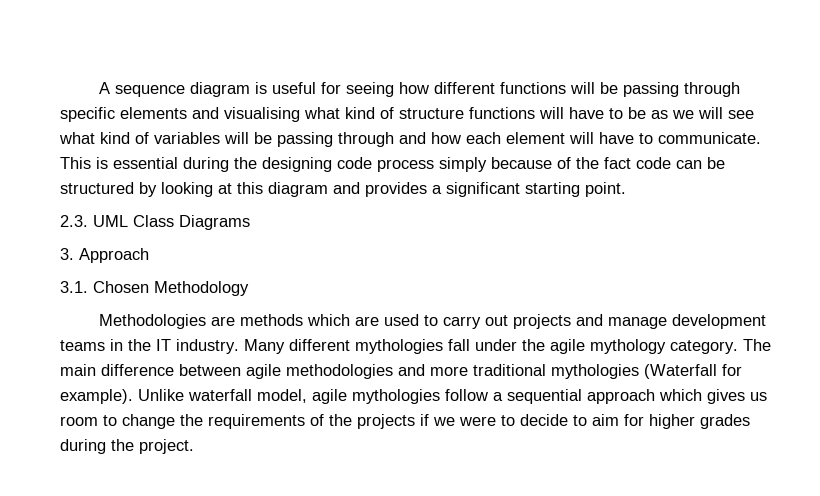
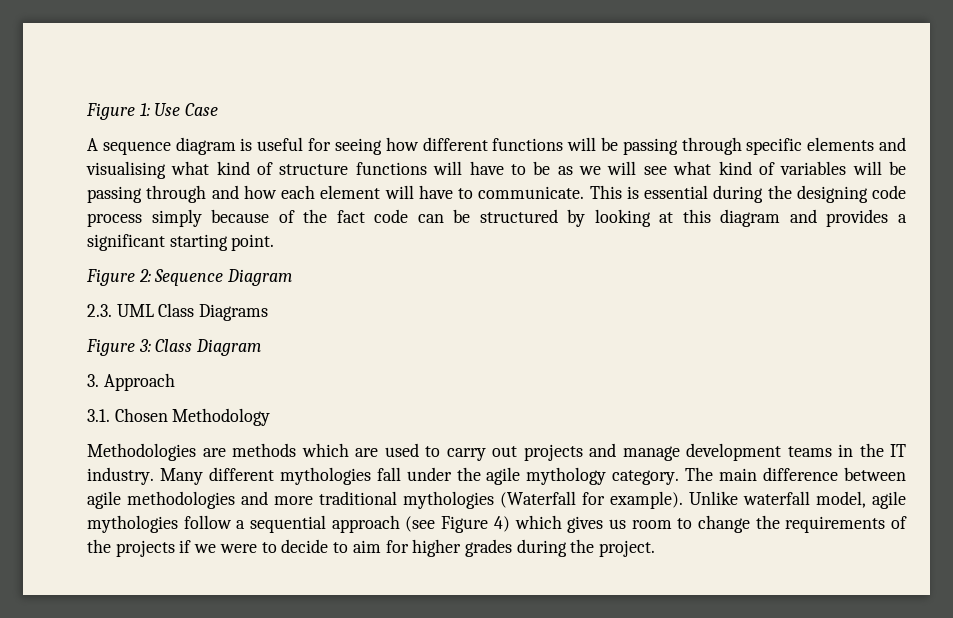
(98, 88) none -> [86,103,219,120] Figure 1: Use Case //
(626, 189) none -> [86,269,293,286] // Figure 2: Sequence Diagram
(250, 222) none -> [86,339,262,356] // Figure 3: Class Diagram
(655, 396) none -> [405,516,510,533] (see Figure 4)

